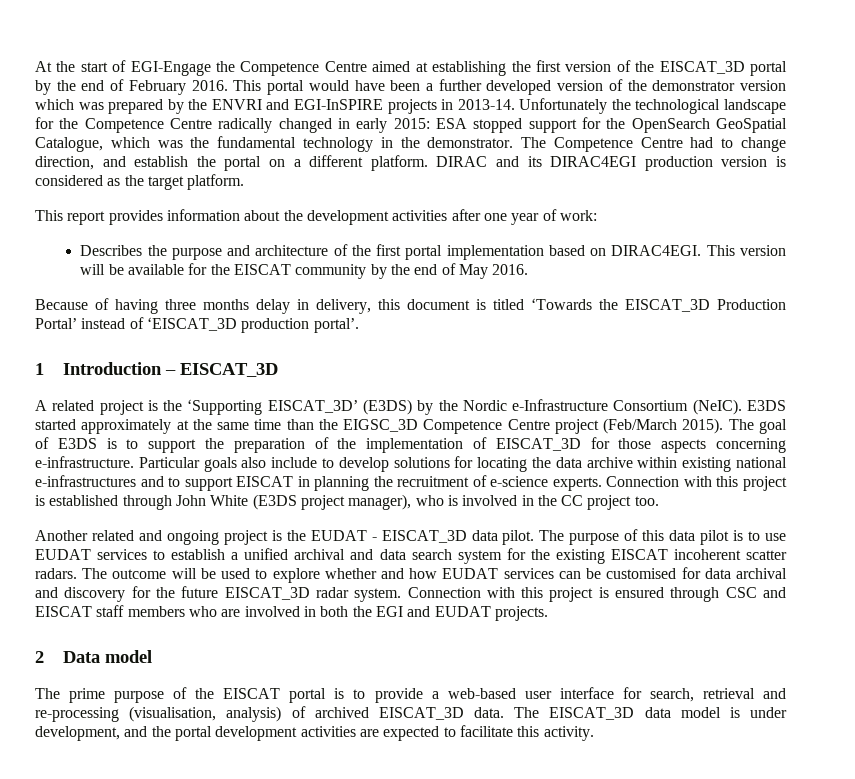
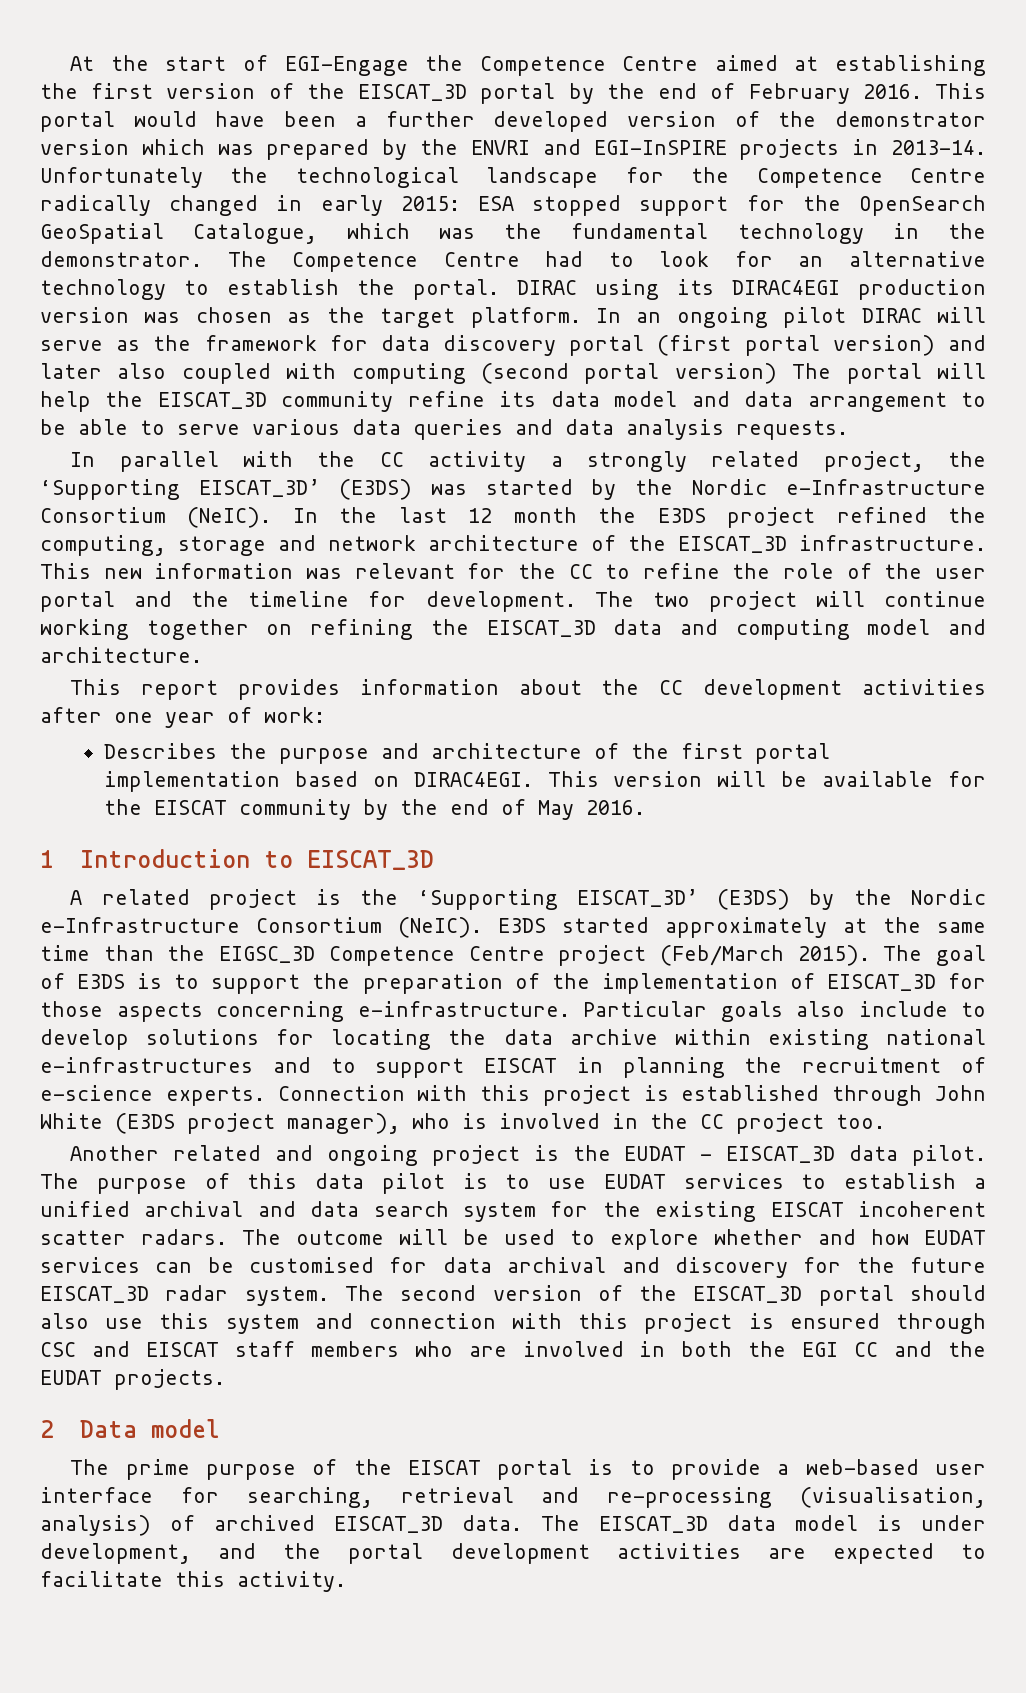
[741,137,787,152] [35,155,520,171] change direction, and establish the portal on a different platform. DIRAC and -> [659,251,986,267] [40,279,659,300] look for an alternative technology to establish the portal. DIRAC using
[776,156,787,167] [35,175,103,186] is considered -> [144,307,272,323] was chosen
(245, 182) none -> [595,307,986,328] [40,335,986,356] [40,363,986,384] [40,391,987,412] [40,419,848,440] [70,451,987,472] [40,479,986,500] [40,507,987,528] [40,535,986,556] [40,563,986,579] [40,591,987,612] [40,619,987,640] [40,647,202,663] In an ongoing pilot DIRAC will serve as the framework for data discovery portal (first portal version) and later also coupled with computing (second portal version) The portal will help the EISCAT_3D community refine its data model and data arrangement to be able to serve various data queries and data analysis requests. // In parallel with the CC activity a strongly related project, the ‘Supporting EISCAT_3D’ (E3DS) was started by the Nordic e-Infrastructure Consortium (NeIC). In the last 12 month the E3DS project refined the computing, storage and network architecture of the EISCAT_3D infrastructure. This new information was relevant for the CC to refine the role of the user portal and the timeline for development. The two project will continue working together on refining the EISCAT_3D data and computing model and architecture.
(303, 215) none -> [659,680,684,695] CC
[35,298,786,314] [35,317,359,333] // Because of having three months delay in delivery, this document is titled ‘Towards the EISCAT_3D Production Portal’ instead of ‘EISCAT_3D production portal’. -> (645, 807) none
[164,370,176,375] – -> [264,851,294,868] to
[407,587,481,598] Connection -> [344,1285,986,1306] [40,1313,496,1334] The second version of the EISCAT_3D portal should also use this system and connection
[407,606,431,617] and -> [854,1341,987,1357] CC and the
[649,688,694,702] search, -> [246,1487,373,1508] searching,

